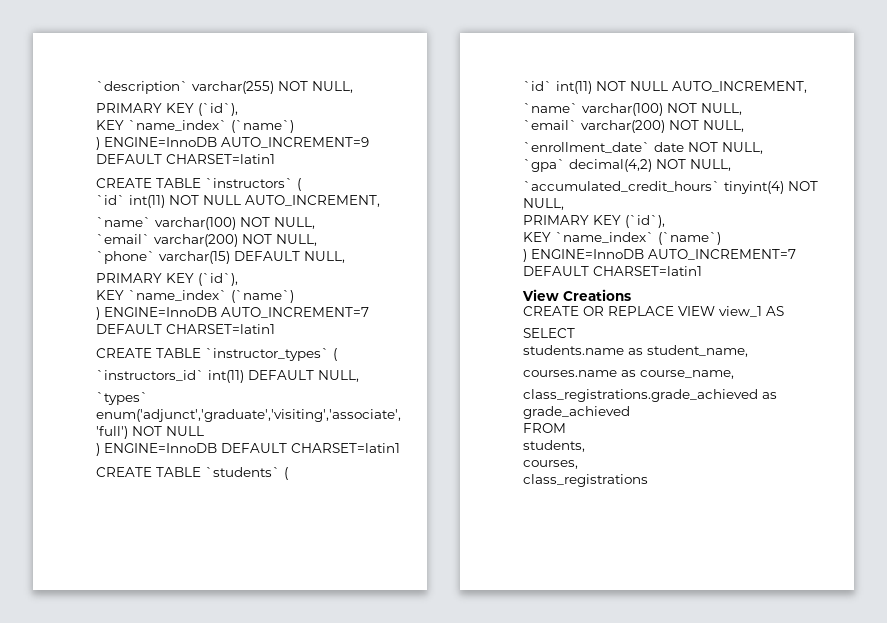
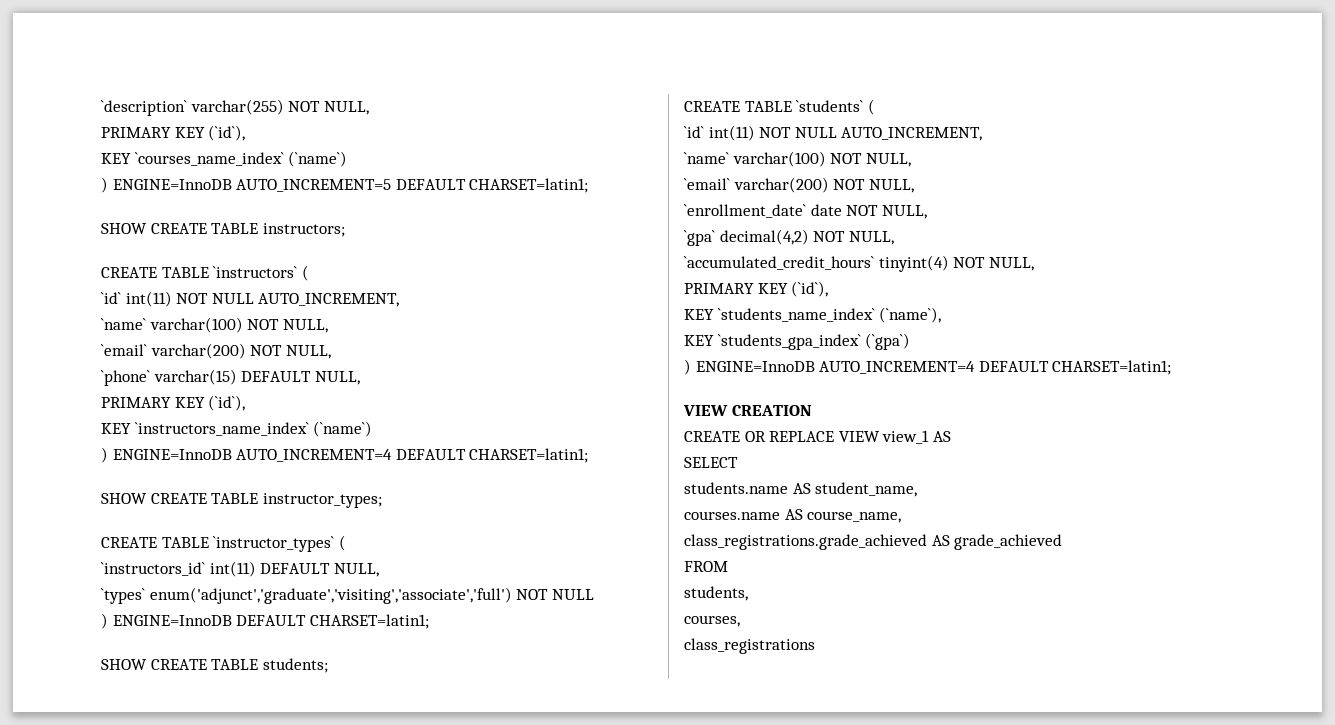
[128,120,294,133] [96,137,369,150] [96,154,275,164] `name_index` (`name`) // ) ENGINE=InnoDB AUTO_INCREMENT=9 DEFAULT CHARSET=latin1 -> [134,151,348,167] [101,177,589,193] [101,223,345,237] `courses_name_index` (`name`) // ) ENGINE=InnoDB AUTO_INCREMENT=5 DEFAULT CHARSET=latin1; // SHOW CREATE TABLE instructors;
[128,290,294,303] [96,307,369,320] [96,324,275,334] `name_index` (`name`) // ) ENGINE=InnoDB AUTO_INCREMENT=7 DEFAULT CHARSET=latin1 -> [134,421,373,437] [101,447,589,463] [101,493,382,508] `instructors_name_index` (`name`) // ) ENGINE=InnoDB AUTO_INCREMENT=4 DEFAULT CHARSET=latin1; // SHOW CREATE TABLE instructor_types;
[291,443,400,453] CHARSET=latin1 -> [309,614,429,629] [101,658,328,673] CHARSET=latin1; // SHOW CREATE TABLE students;
[555,232,721,245] [523,249,796,262] [523,266,702,276] [522,289,631,301] `name_index` (`name`) // ) ENGINE=InnoDB AUTO_INCREMENT=7 DEFAULT CHARSET=latin1 // View Creations -> [717,307,942,323] [684,333,911,350] [684,359,1172,375] [683,405,812,416] `students_name_index` (`name`), // KEY `students_gpa_index` (`gpa`) // ) ENGINE=InnoDB AUTO_INCREMENT=4 DEFAULT CHARSET=latin1; // VIEW CREATION
[628,348,643,355] as -> [792,483,811,494] AS
[621,370,636,377] as -> [784,509,803,520] AS
[762,392,777,399] as -> [931,535,950,546] AS

